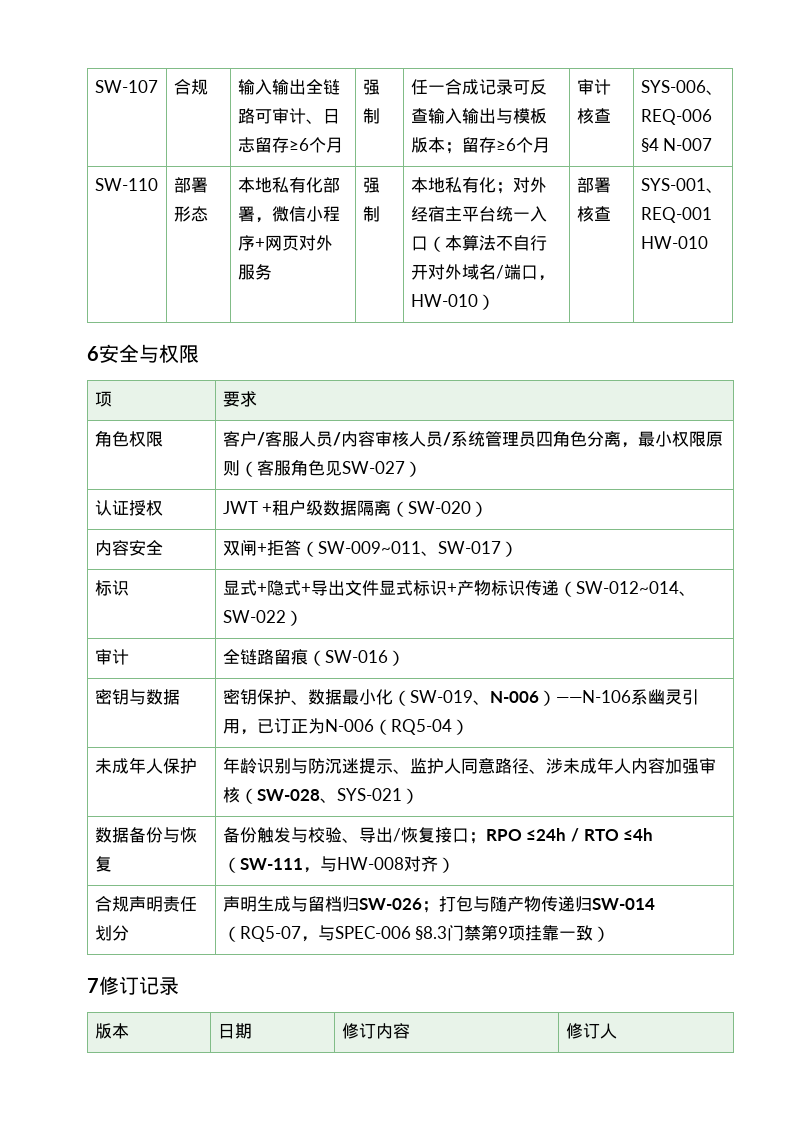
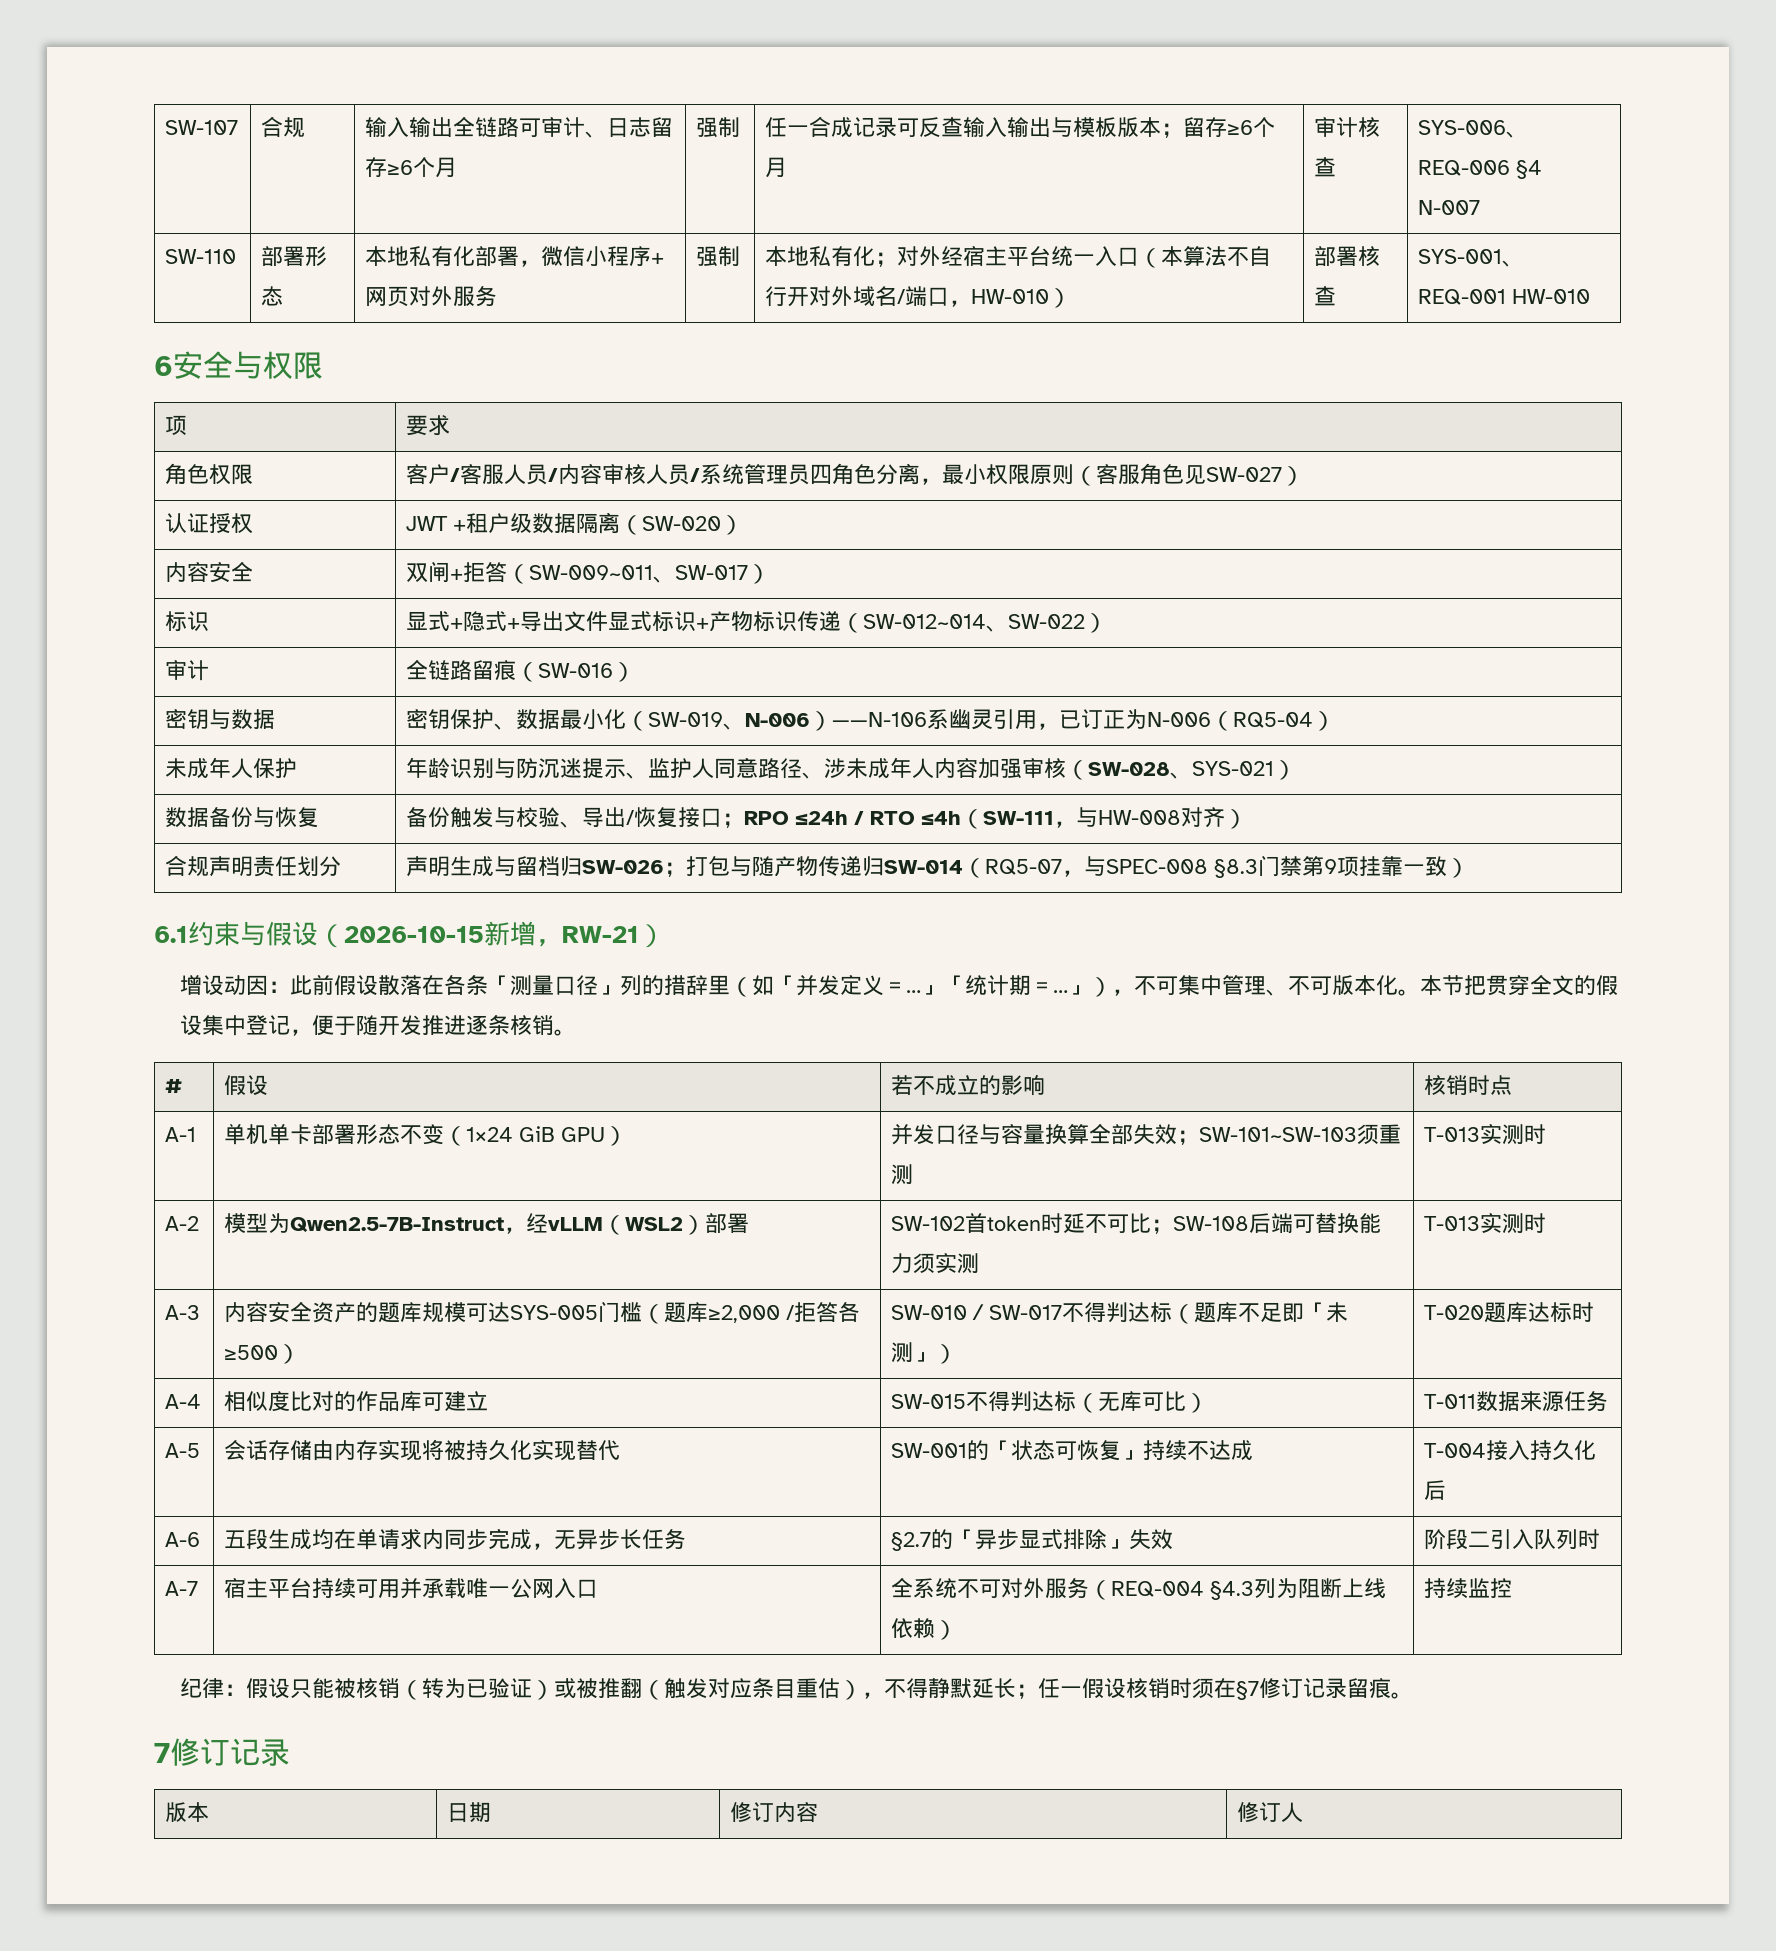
[334,926,411,939] SPEC-006 -> [1106,859,1209,874] SPEC-008
(611, 934) none -> [154,921,665,948] [179,974,1618,997] [179,1015,576,1036] [165,1079,183,1093] [224,1075,269,1095] [891,1074,1046,1096] [1424,1075,1513,1095] [165,1127,197,1142] [224,1124,628,1146] [891,1124,1402,1145] [891,1164,914,1185] [1424,1124,1547,1145] [165,1216,200,1231] [224,1213,750,1235] [891,1213,1382,1234] [891,1253,980,1274] [1424,1213,1547,1234] [165,1305,201,1320] [224,1301,861,1324] [224,1344,301,1364] [891,1302,1349,1324] [891,1342,958,1364] [1424,1302,1595,1323] [165,1394,202,1409] [224,1391,489,1412] [891,1391,1209,1413] [1424,1391,1609,1412] [165,1443,201,1458] [224,1439,621,1461] [891,1440,1254,1461] [1424,1440,1597,1461] [1424,1480,1447,1500] [165,1532,201,1547] [224,1528,687,1550] [891,1529,1174,1551] [1424,1529,1601,1550] [165,1581,199,1596] [224,1578,599,1599] [891,1578,1387,1600] [891,1618,958,1640] [1424,1578,1513,1599] [179,1677,1413,1700] // 6.1约束与假设（2026-10-15新增，RW-21） // 增设动因：此前假设散落在各条「测量口径」列的措辞里（如「并发定义＝…」「统计期＝…」），不可集中管理、不可版本化。本节把贯穿全文的假设集中登记，便于随开发推进逐条核销。 // # | 假设 | 若不成立的影响 | 核销时点 // A-1 | 单机单卡部署形态不变（1×24 GiB GPU） | 并发口径与容量换算全部失效；SW-101~SW-103须重测 | T-013实测时 // A-2 | 模型为Qwen2.5-7B-Instruct，经vLLM（WSL2）部署 | SW-102首token时延不可比；SW-108后端可替换能力须实测 | T-013实测时 // A-3 | 内容安全资产的题库规模可达SYS-005门槛（题库≥2,000 /拒答各≥500） | SW-010／SW-017不得判达标（题库不足即「未测」） | T-020题库达标时 // A-4 | 相似度比对的作品库可建立 | SW-015不得判达标（无库可比） | T-011数据来源任务 // A-5 | 会话存储由内存实现将被持久化实现替代 | SW-001的「状态可恢复」持续不达成 | T-004接入持久化后 // A-6 | 五段生成均在单请求内同步完成，无异步长任务 | §2.7的「异步显式排除」失效 | 阶段二引入队列时 // A-7 | 宿主平台持续可用并承载唯一公网入口 | 全系统不可对外服务（REQ-004 §4.3列为阻断上线依赖） | 持续监控 // 纪律：假设只能被核销（转为已验证）或被推翻（触发对应条目重估），不得静默延长；任一假设核销时须在§7修订记录留痕。

